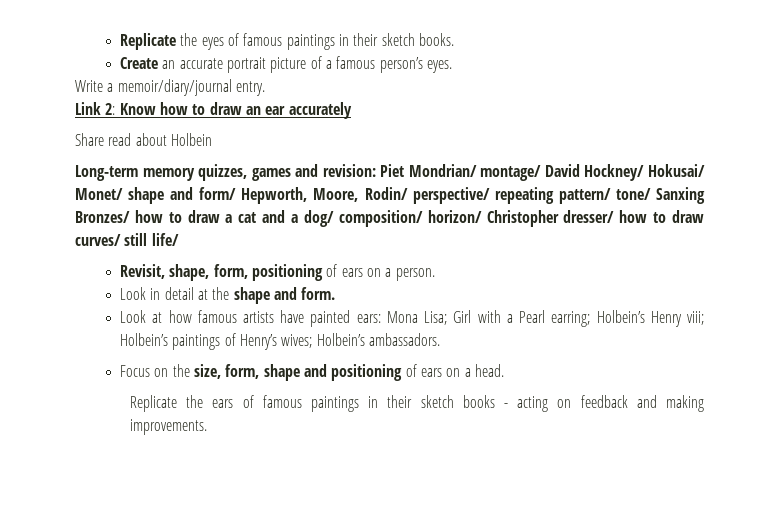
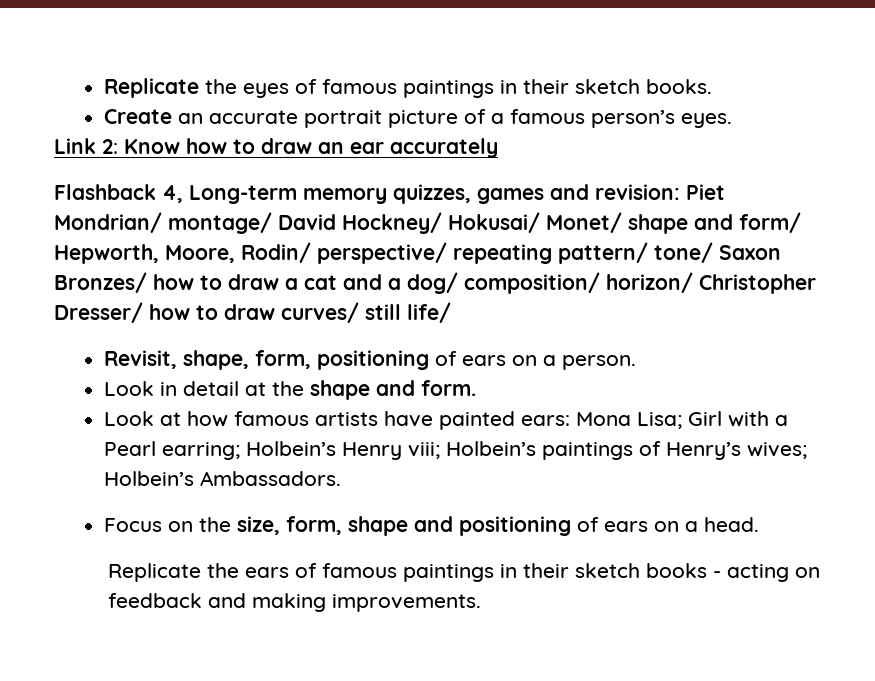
[75,79,265,96] // Write a memoir/diary/journal entry. -> (733, 120) none
[75,133,212,146] Share read about Holbein // -> [54,184,183,203] Flashback 4,
[656,187,705,204] Sanxing -> [719,245,781,260] Saxon
[563,210,615,223] dresser/ -> [54,302,143,323] Dresser/
[368,333,440,346] ambassadors. -> [200,471,342,486] Ambassadors.

